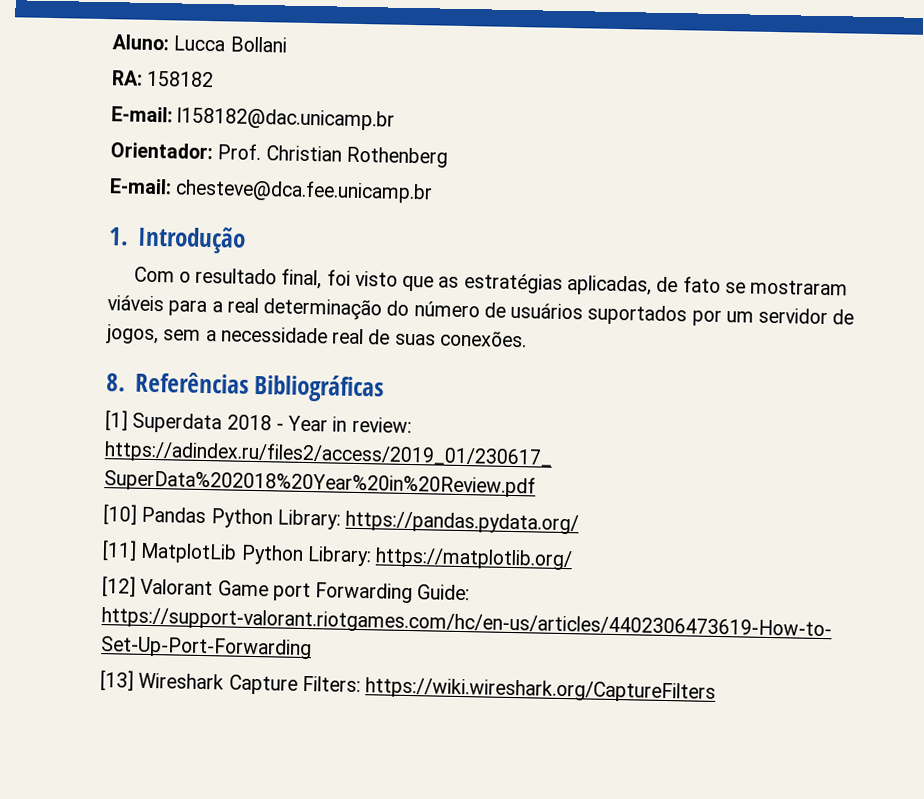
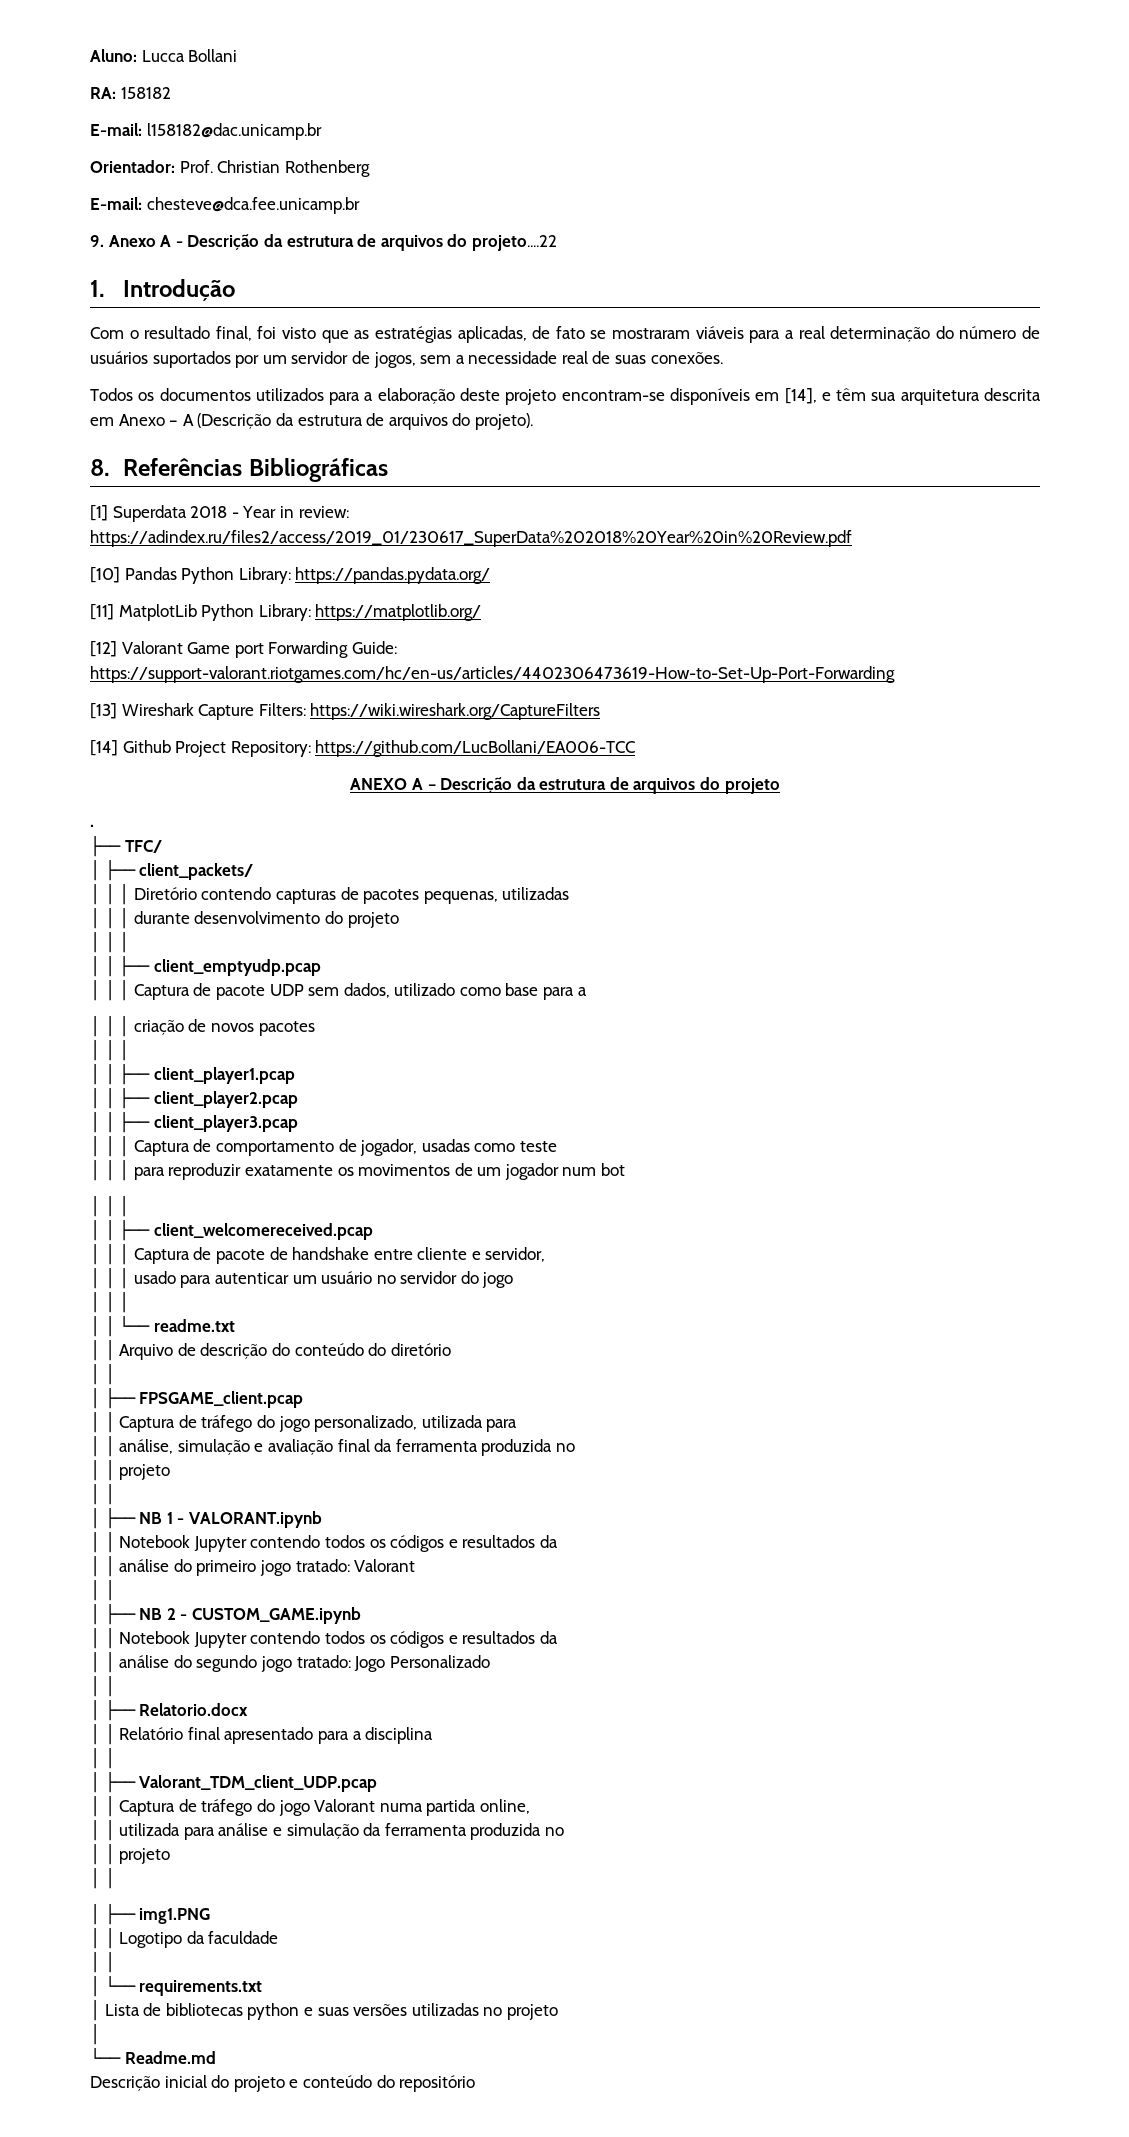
(434, 191) none -> [90,234,557,251] // 9. Anexo A - Descrição da estrutura de arquivos do projeto....22
(527, 339) none -> [90,388,1041,405] [90,413,533,430] // Todos os documentos utilizados para a elaboração deste projeto encontram-se disponíveis em [14], e têm sua arquitetura descrita em Anexo – A (Descrição da estrutura de arquivos do projeto).
(717, 690) none -> [90,740,636,757] [350,777,780,794] [90,824,94,827] [90,836,162,857] [90,860,254,881] [90,884,570,905] [90,908,399,929] [90,932,130,953] [90,956,321,977] [90,980,587,1001] [90,1016,315,1037] [90,1040,130,1061] [90,1064,295,1085] [90,1088,298,1109] [90,1112,298,1133] [90,1136,557,1157] [90,1160,626,1181] [90,1196,130,1217] [90,1220,373,1241] [90,1244,546,1265] [90,1268,514,1289] [90,1292,130,1313] [90,1316,235,1337] [90,1340,451,1361] [90,1364,115,1385] [90,1388,304,1409] [90,1412,518,1433] [90,1436,575,1457] [90,1460,171,1481] [90,1484,115,1505] [90,1508,322,1529] [90,1532,558,1553] [90,1556,416,1577] [90,1580,115,1601] [90,1604,361,1625] [90,1628,558,1649] [90,1652,490,1673] [90,1676,115,1697] [90,1700,249,1721] [90,1724,434,1745] [90,1748,115,1769] [90,1772,378,1793] [90,1796,530,1817] [90,1820,564,1841] [90,1844,171,1865] [90,1868,115,1889] [90,1904,211,1925] [90,1928,279,1949] [90,1952,115,1973] [90,1976,263,1997] [90,2000,558,2021] [90,2024,100,2045] [90,2048,216,2064] [90,2075,476,2092] // [14] Github Project Repository: https://github.com/LucBollani/EA006-TCC // ANEXO A – Descrição da estrutura de arquivos do projeto // . // ├── TFC/ // │ ├── client_packets/ // │ │ │ Diretório contendo capturas de pacotes pequenas, utilizadas // │ │ │ durante desenvolvimento do projeto // │ │ │ // │ │ ├── client_emptyudp.pcap // │ │ │ Captura de pacote UDP sem dados, utilizado como base para a // │ │ │ criação de novos pacotes // │ │ │ // │ │ ├── client_player1.pcap // │ │ ├── client_player2.pcap // │ │ ├── client_player3.pcap // │ │ │ Captura de comportamento de jogador, usadas como teste // │ │ │ para reproduzir exatamente os movimentos de um jogador num bot // │ │ │ // │ │ ├── client_welcomereceived.pcap // │ │ │ Captura de pacote de handshake entre cliente e servidor, // │ │ │ usado para autenticar um usuário no servidor do jogo // │ │ │ // │ │ └── readme.txt // │ │ Arquivo de descrição do conteúdo do diretório // │ │ // │ ├── FPSGAME_client.pcap // │ │ Captura de tráfego do jogo personalizado, utilizada para // │ │ análise, simulação e avaliação final da ferramenta produzida no // │ │ projeto // │ │ // │ ├── NB 1 - VALORANT.ipynb // │ │ Notebook Jupyter contendo todos os códigos e resultados da // │ │ análise do primeiro jogo tratado: Valorant // │ │ // │ ├── NB 2 - CUSTOM_GAME.ipynb // │ │ Notebook Jupyter contendo todos os códigos e resultados da // │ │ análise do segundo jogo tratado: Jogo Personalizado // │ │ // │ ├── Relatorio.docx // │ │ Relatório final apresentado para a disciplina // │ │ // │ ├── Valorant_TDM_client_UDP.pcap // │ │ Captura de tráfego do jogo Valorant numa partida online, // │ │ utilizada para análise e simulação da ferramenta produzida no // │ │ projeto // │ │ // │ ├── img1.PNG // │ │ Logotipo da faculdade // │ │ // │ └── requirements.txt // │ Lista de bibliotecas python e suas versões utilizadas no projeto // │ // └── Readme.md // Descrição inicial do projeto e conteúdo do repositório

